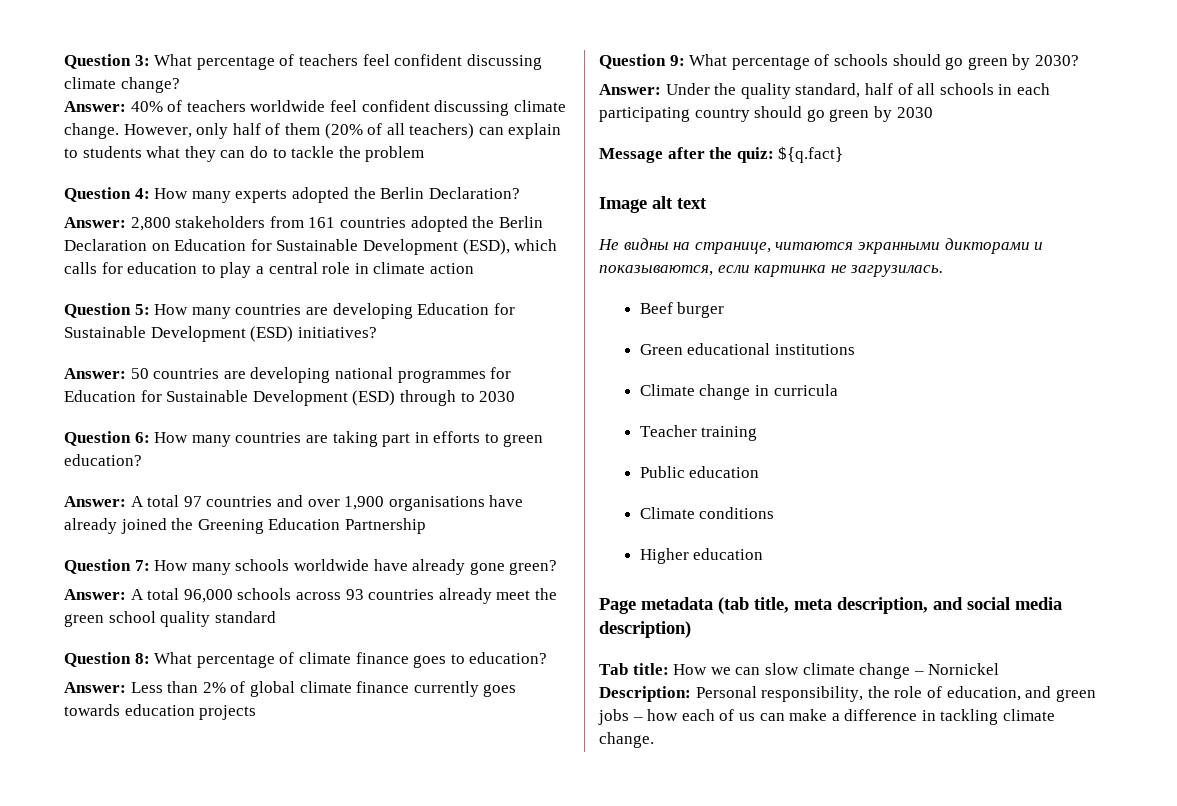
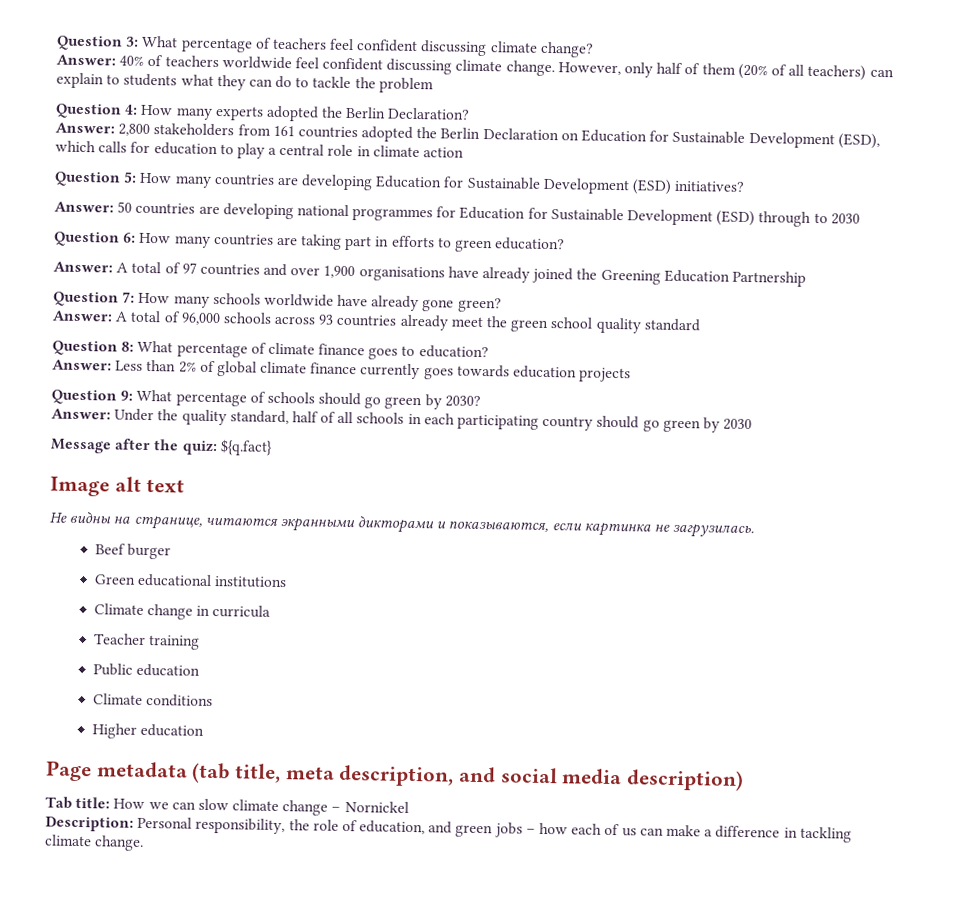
(180, 501) none -> [164,262,181,274] of
(180, 594) none -> [163,311,181,323] of

